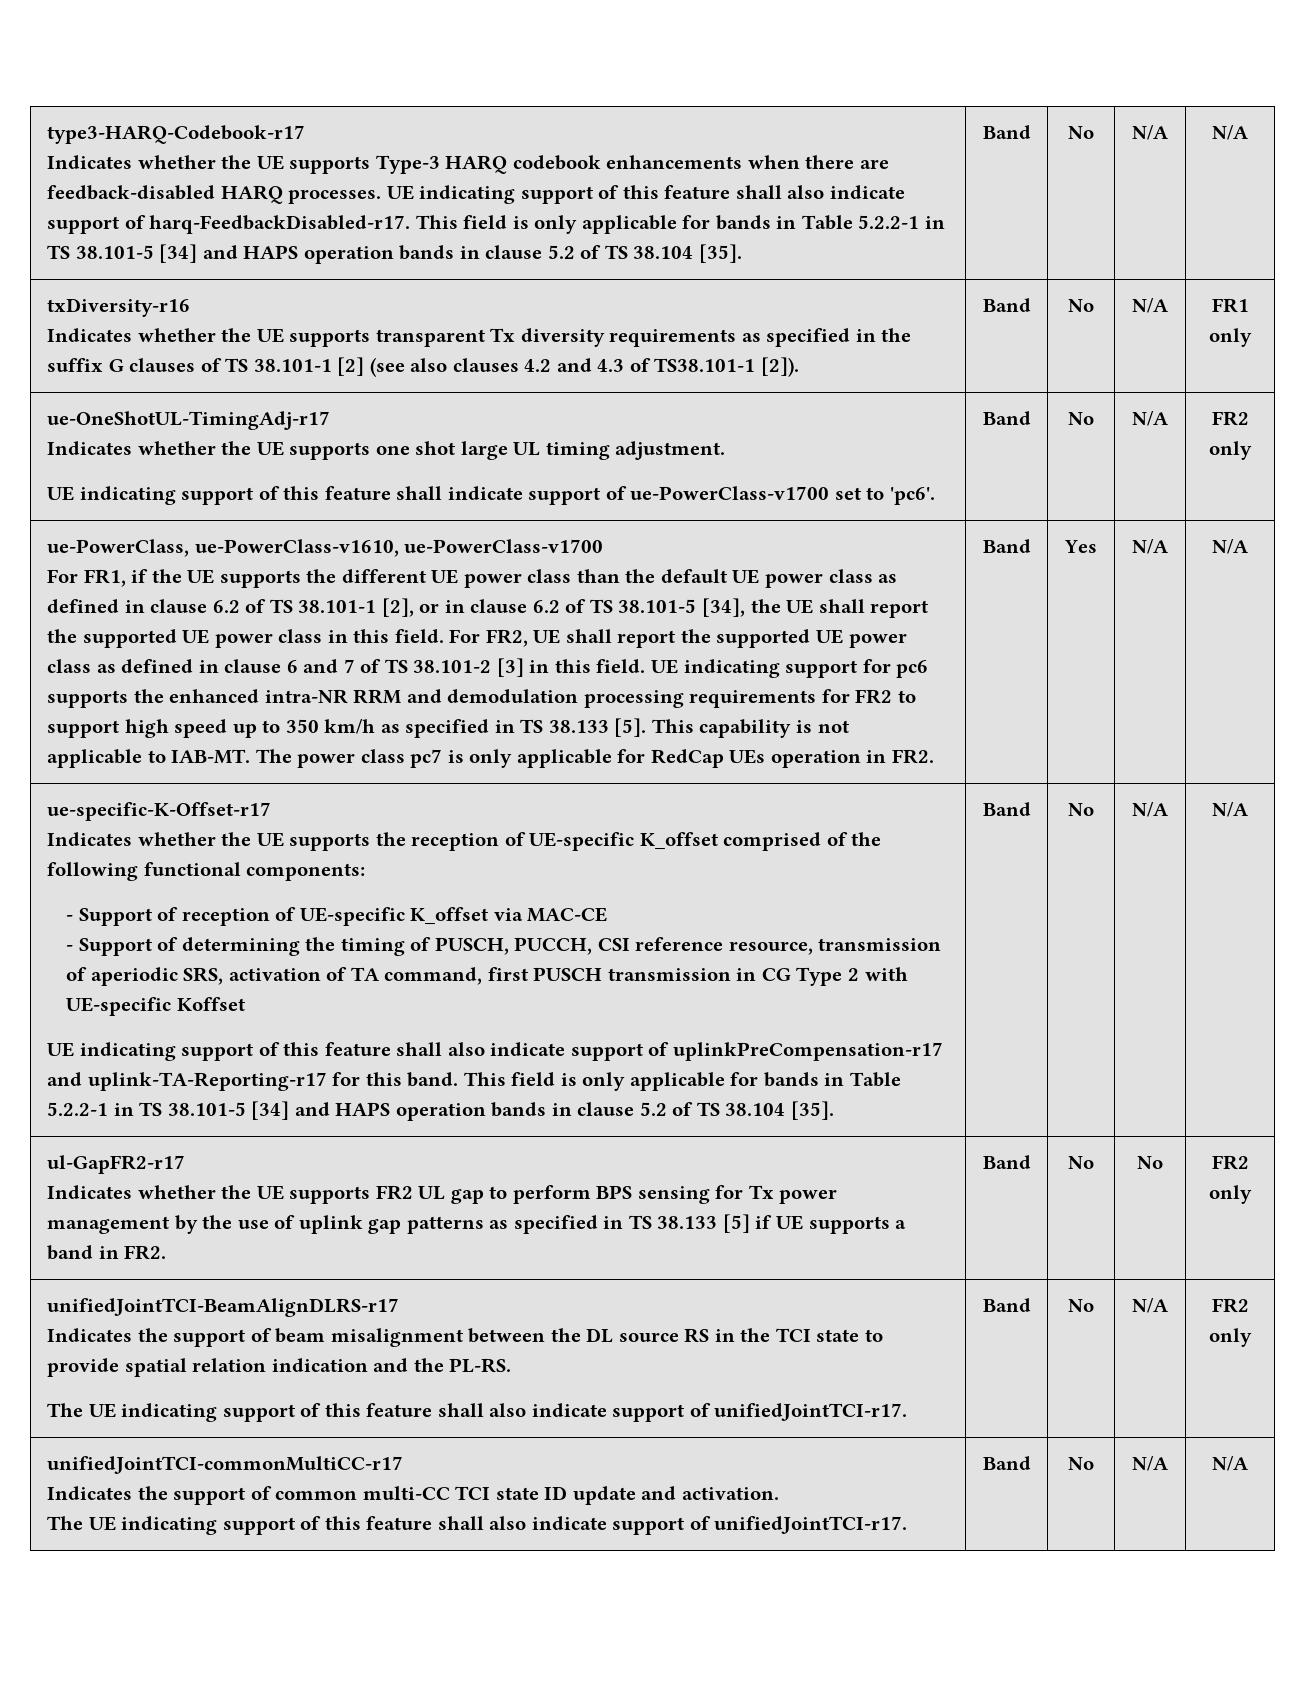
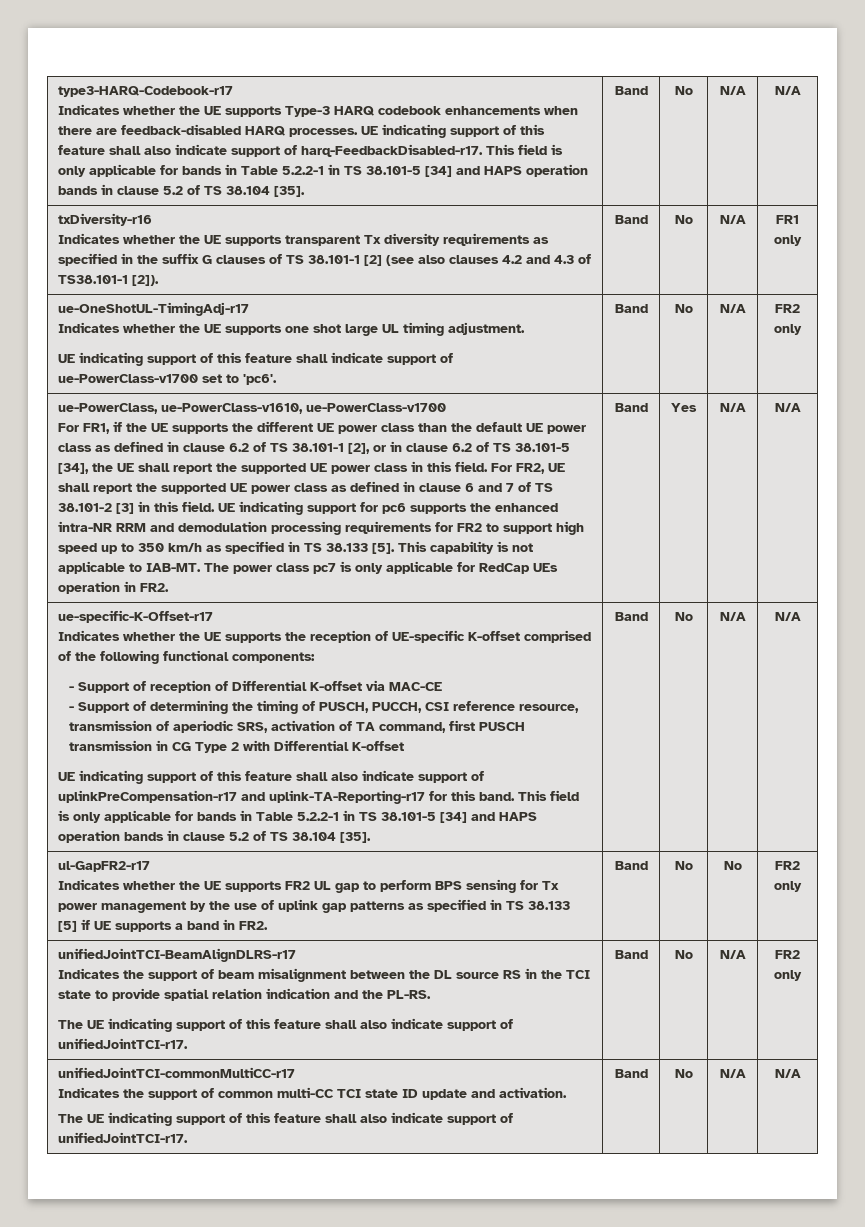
[639,832,718,850] K_offset -> [468,631,521,641] K-offset
[299,907,489,926] UE-specific K_offset -> [232,680,363,691] Differential K-offset
[66,997,245,1016] UE-specific Koffset -> [274,740,405,751] Differential K-offset

